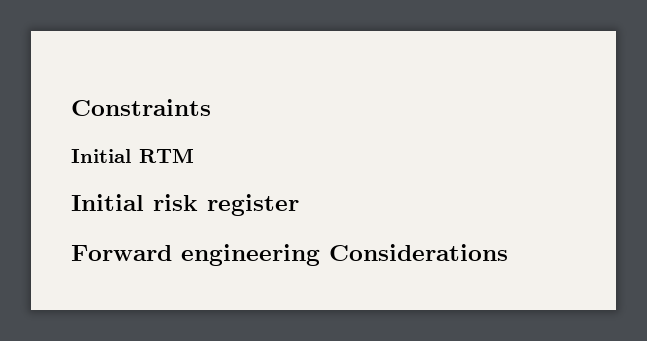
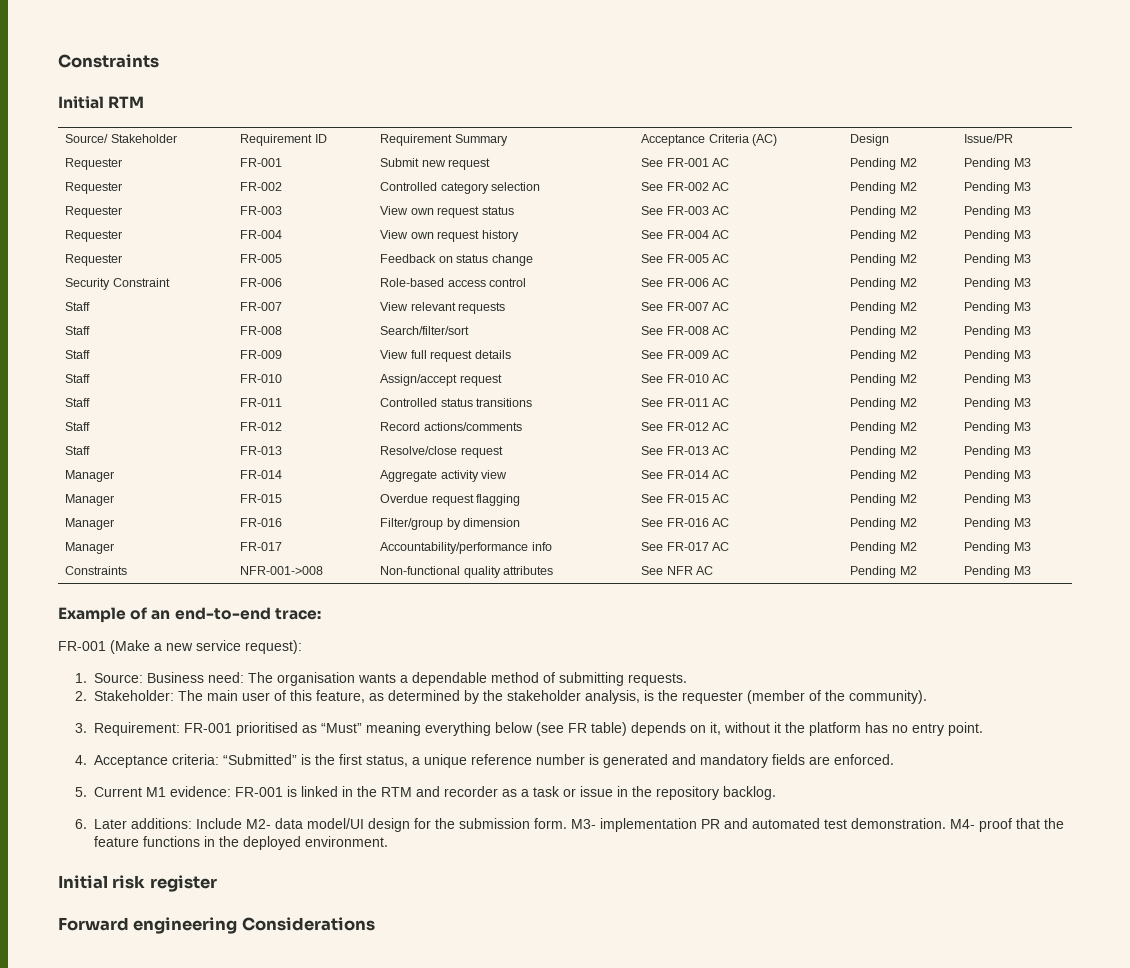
(194, 155) none -> [65,134,177,143] [240,134,327,146] [380,134,508,146] [641,134,778,146] [850,134,890,146] [964,134,1014,143] [65,158,123,170] [240,158,283,167] [380,158,491,170] [641,158,730,167] [850,158,917,170] [964,158,1031,170] [65,182,123,194] [240,182,283,191] [380,182,541,194] [641,182,730,191] [850,182,917,194] [964,182,1031,194] [65,206,123,218] [240,206,283,215] [380,206,514,218] [641,206,730,215] [850,206,917,218] [964,206,1031,218] [65,230,123,242] [240,230,283,239] [380,230,519,242] [641,230,730,239] [850,230,917,242] [964,230,1031,242] [65,254,123,266] [240,254,283,263] [380,254,533,266] [641,254,730,263] [850,254,917,266] [964,254,1031,266] [65,278,170,290] [240,278,283,287] [380,278,527,287] [641,278,730,287] [850,278,917,290] [964,278,1031,290] [65,302,91,311] [240,302,283,311] [380,302,506,314] [641,302,730,311] [850,302,917,314] [964,302,1031,314] [65,326,91,335] [240,326,283,335] [380,326,470,335] [641,326,730,335] [850,326,917,338] [964,326,1031,338] [65,350,91,359] [240,350,283,359] [380,350,511,362] [641,350,730,359] [850,350,917,362] [964,350,1031,362] [65,374,91,383] [240,374,283,383] [380,374,502,386] [641,374,730,383] [850,374,917,386] [964,374,1031,386] [65,398,91,407] [240,398,283,407] [380,398,533,407] [641,398,730,407] [850,398,917,410] [964,398,1031,410] [65,422,91,431] [240,422,283,431] [380,422,522,431] [641,422,730,431] [850,422,917,434] [964,422,1031,434] [65,446,91,455] [240,446,283,455] [380,446,503,458] [641,446,730,455] [850,446,917,458] [964,446,1031,458] [65,470,115,482] [240,470,283,479] [380,470,508,482] [641,470,730,479] [850,470,917,482] [964,470,1031,482] [65,494,115,506] [240,494,283,503] [380,494,521,506] [641,494,730,503] [850,494,917,506] [964,494,1031,506] [65,518,115,530] [240,518,283,527] [380,518,521,530] [641,518,730,527] [850,518,917,530] [964,518,1031,530] [65,542,115,554] [240,542,283,551] [380,542,552,554] [641,542,730,551] [850,542,917,554] [964,542,1031,554] [65,566,128,575] [240,566,324,575] [380,566,554,578] [641,566,714,575] [850,566,917,578] [964,566,1031,578] [58,607,321,623] [58,640,302,654] [74,672,687,686] [74,690,927,704] [74,722,983,736] [74,754,894,768] [74,786,776,800] [74,818,1064,832] [93,836,388,850] // Source/ Stakeholder | Requirement ID | Requirement Summary | Acceptance Criteria (AC) | Design | Issue/PR // Requester | FR-001 | Submit new request | See FR-001 AC | Pending M2 | Pending M3 // Requester | FR-002 | Controlled category selection | See FR-002 AC | Pending M2 | Pending M3 // Requester | FR-003 | View own request status | See FR-003 AC | Pending M2 | Pending M3 // Requester | FR-004 | View own request history | See FR-004 AC | Pending M2 | Pending M3 // Requester | FR-005 | Feedback on status change | See FR-005 AC | Pending M2 | Pending M3 // Security Constraint | FR-006 | Role-based access control | See FR-006 AC | Pending M2 | Pending M3 // Staff | FR-007 | View relevant requests | See FR-007 AC | Pending M2 | Pending M3 // Staff | FR-008 | Search/filter/sort | See FR-008 AC | Pending M2 | Pending M3 // Staff | FR-009 | View full request details | See FR-009 AC | Pending M2 | Pending M3 // Staff | FR-010 | Assign/accept request | See FR-010 AC | Pending M2 | Pending M3 // Staff | FR-011 | Controlled status transitions | See FR-011 AC | Pending M2 | Pending M3 // Staff | FR-012 | Record actions/comments | See FR-012 AC | Pending M2 | Pending M3 // Staff | FR-013 | Resolve/close request | See FR-013 AC | Pending M2 | Pending M3 // Manager | FR-014 | Aggregate activity view | See FR-014 AC | Pending M2 | Pending M3 // Manager | FR-015 | Overdue request flagging | See FR-015 AC | Pending M2 | Pending M3 // Manager | FR-016 | Filter/group by dimension | See FR-016 AC | Pending M2 | Pending M3 // Manager | FR-017 | Accountability/performance info | See FR-017 AC | Pending M2 | Pending M3 // Constraints | NFR-001->008 | Non-functional quality attributes | See NFR AC | Pending M2 | Pending M3 // Example of an end-to-end trace: // FR-001 (Make a new service request): // 1. Source: Business need: The organisation wants a dependable method of submitting requests. // 2. Stakeholder: The main user of this feature, as determined by the stakeholder analysis, is the requester (member of the community). // 3. Requirement: FR-001 prioritised as “Must” meaning everything below (see FR table) depends on it, without it the platform has no entry point. // 4. Acceptance criteria: “Submitted” is the first status, a unique reference number is generated and mandatory fields are enforced. // 5. Current M1 evidence: FR-001 is linked in the RTM and recorder as a task or issue in the repository backlog. // 6. Later additions: Include M2- data model/UI design for the submission form. M3- implementation PR and automated test demonstration. M4- proof that the feature functions in the deployed environment.

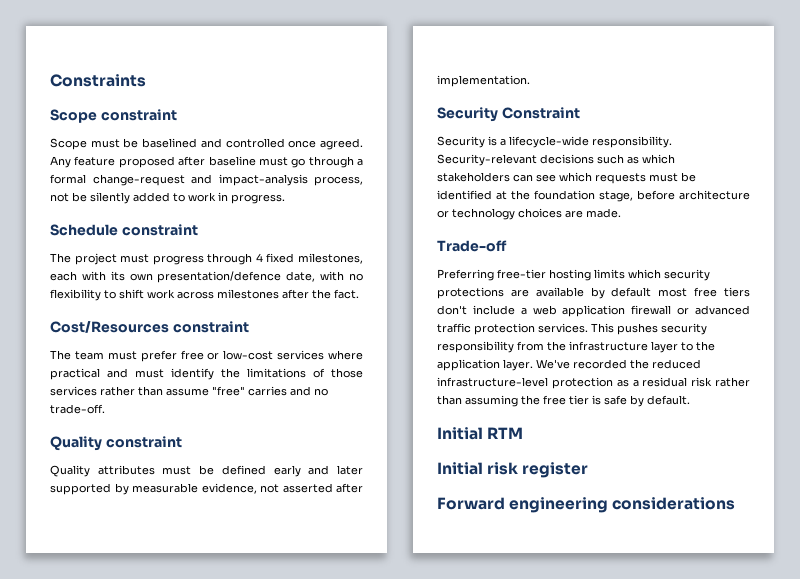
[58,96,145,109] [65,134,177,143] [240,134,327,146] [380,134,508,146] [641,134,778,146] [850,134,890,146] [964,134,1014,143] [65,158,123,170] [240,158,283,167] [380,158,491,170] [641,158,730,167] [850,158,917,170] [964,158,1031,170] [65,182,123,194] [240,182,283,191] [380,182,541,194] [641,182,730,191] [850,182,917,194] [964,182,1031,194] [65,206,123,218] [240,206,283,215] [380,206,514,218] [641,206,730,215] [850,206,917,218] [964,206,1031,218] [65,230,123,242] [240,230,283,239] [380,230,519,242] [641,230,730,239] [850,230,917,242] [964,230,1031,242] [65,254,123,266] [240,254,283,263] [380,254,533,266] [641,254,730,263] [850,254,917,266] [964,254,1031,266] [65,278,170,290] [240,278,283,287] [380,278,527,287] [641,278,730,287] [850,278,917,290] [964,278,1031,290] [65,302,91,311] [240,302,283,311] [380,302,506,314] [641,302,730,311] [850,302,917,314] [964,302,1031,314] [65,326,91,335] [240,326,283,335] [380,326,470,335] [641,326,730,335] [850,326,917,338] [964,326,1031,338] [65,350,91,359] [240,350,283,359] [380,350,511,362] [641,350,730,359] [850,350,917,362] [964,350,1031,362] [65,374,91,383] [240,374,283,383] [380,374,502,386] [641,374,730,383] [850,374,917,386] [964,374,1031,386] [65,398,91,407] [240,398,283,407] [380,398,533,407] [641,398,730,407] [850,398,917,410] [964,398,1031,410] [65,422,91,431] [240,422,283,431] [380,422,522,431] [641,422,730,431] [850,422,917,434] [964,422,1031,434] [65,446,91,455] [240,446,283,455] [380,446,503,458] [641,446,730,455] [850,446,917,458] [964,446,1031,458] [65,470,115,482] [240,470,283,479] [380,470,508,482] [641,470,730,479] [850,470,917,482] [964,470,1031,482] [65,494,115,506] [240,494,283,503] [380,494,521,506] [641,494,730,503] [850,494,917,506] [964,494,1031,506] [65,518,115,530] [240,518,283,527] [380,518,521,530] [641,518,730,527] [850,518,917,530] [964,518,1031,530] [65,542,115,554] [240,542,283,551] [380,542,552,554] [641,542,730,551] [850,542,917,554] [964,542,1031,554] [65,566,128,575] [240,566,324,575] [380,566,554,578] [641,566,714,575] [850,566,917,578] [964,566,1031,578] [58,607,321,623] [58,640,302,654] [74,672,687,686] [74,690,927,704] [74,722,983,736] [74,754,894,768] [74,786,776,800] [74,818,1064,832] [93,836,388,850] Initial RTM // Source/ Stakeholder | Requirement ID | Requirement Summary | Acceptance Criteria (AC) | Design | Issue/PR // Requester | FR-001 | Submit new request | See FR-001 AC | Pending M2 | Pending M3 // Requester | FR-002 | Controlled category selection | See FR-002 AC | Pending M2 | Pending M3 // Requester | FR-003 | View own request status | See FR-003 AC | Pending M2 | Pending M3 // Requester | FR-004 | View own request history | See FR-004 AC | Pending M2 | Pending M3 // Requester | FR-005 | Feedback on status change | See FR-005 AC | Pending M2 | Pending M3 // Security Constraint | FR-006 | Role-based access control | See FR-006 AC | Pending M2 | Pending M3 // Staff | FR-007 | View relevant requests | See FR-007 AC | Pending M2 | Pending M3 // Staff | FR-008 | Search/filter/sort | See FR-008 AC | Pending M2 | Pending M3 // Staff | FR-009 | View full request details | See FR-009 AC | Pending M2 | Pending M3 // Staff | FR-010 | Assign/accept request | See FR-010 AC | Pending M2 | Pending M3 // Staff | FR-011 | Controlled status transitions | See FR-011 AC | Pending M2 | Pending M3 // Staff | FR-012 | Record actions/comments | See FR-012 AC | Pending M2 | Pending M3 // Staff | FR-013 | Resolve/close request | See FR-013 AC | Pending M2 | Pending M3 // Manager | FR-014 | Aggregate activity view | See FR-014 AC | Pending M2 | Pending M3 // Manager | FR-015 | Overdue request flagging | See FR-015 AC | Pending M2 | Pending M3 // Manager | FR-016 | Filter/group by dimension | See FR-016 AC | Pending M2 | Pending M3 // Manager | FR-017 | Accountability/performance info | See FR-017 AC | Pending M2 | Pending M3 // Constraints | NFR-001->008 | Non-functional quality attributes | See NFR AC | Pending M2 | Pending M3 // Example of an end-to-end trace: // FR-001 (Make a new service request): // 1. Source: Business need: The organisation wants a dependable method of submitting requests. // 2. Stakeholder: The main user of this feature, as determined by the stakeholder analysis, is the requester (member of the community). // 3. Requirement: FR-001 prioritised as “Must” meaning everything below (see FR table) depends on it, without it the platform has no entry point. // 4. Acceptance criteria: “Submitted” is the first status, a unique reference number is generated and mandatory fields are enforced. // 5. Current M1 evidence: FR-001 is linked in the RTM and recorder as a task or issue in the repository backlog. // 6. Later additions: Include M2- data model/UI design for the submission form. M3- implementation PR and automated test demonstration. M4- proof that the feature functions in the deployed environment. -> [50,109,177,123] [50,138,364,150] [50,156,363,168] [50,174,363,186] [50,192,285,204] [50,224,198,236] [50,253,364,265] [50,271,363,283] [50,289,359,301] [50,321,249,333] [50,350,363,362] [50,368,363,380] [50,386,328,396] [50,404,105,414] [50,436,182,451] [50,465,364,477] [50,483,363,495] [437,75,530,87] [437,107,580,122] [437,136,672,148] [437,154,675,166] [437,172,696,184] [437,190,750,202] [437,208,621,220] [437,240,507,252] [437,269,710,281] [437,287,750,299] [437,305,750,317] [437,323,707,335] [437,341,715,353] [437,359,701,371] [437,377,750,389] [437,395,690,407] [437,427,524,440] Scope constraint // Scope must be baselined and controlled once agreed. Any feature proposed after baseline must go through a formal change-request and impact-analysis process, not be silently added to work in progress. // Schedule constraint // The project must progress through 4 fixed milestones, each with its own presentation/defence date, with no flexibility to shift work across milestones after the fact. // Cost/Resources constraint // The team must prefer free or low-cost services where practical and must identify the limitations of those services rather than assume "free" carries and no trade-off. // Quality constraint // Quality attributes must be defined early and later supported by measurable evidence, not asserted after implementation. // Security Constraint // Security is a lifecycle-wide responsibility. Security-relevant decisions such as which stakeholders can see which requests must be identified at the foundation stage, before architecture or technology choices are made. // Trade-off // Preferring free-tier hosting limits which security protections are available by default most free tiers don't include a web application firewall or advanced traffic protection services. This pushes security responsibility from the infrastructure layer to the application layer. We've recorded the reduced infrastructure-level protection as a residual risk rather than assuming the free tier is safe by default. // Initial RTM
[241,917,375,931] Considerations -> [612,497,736,510] considerations

